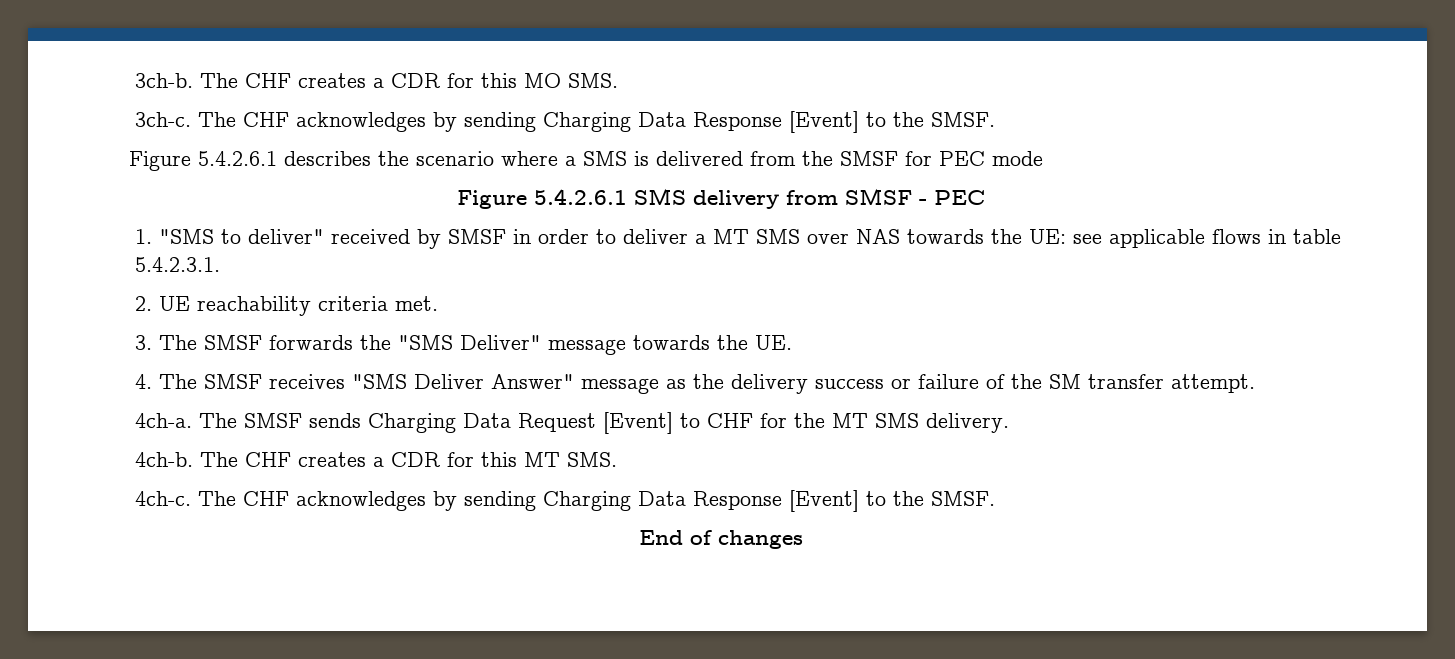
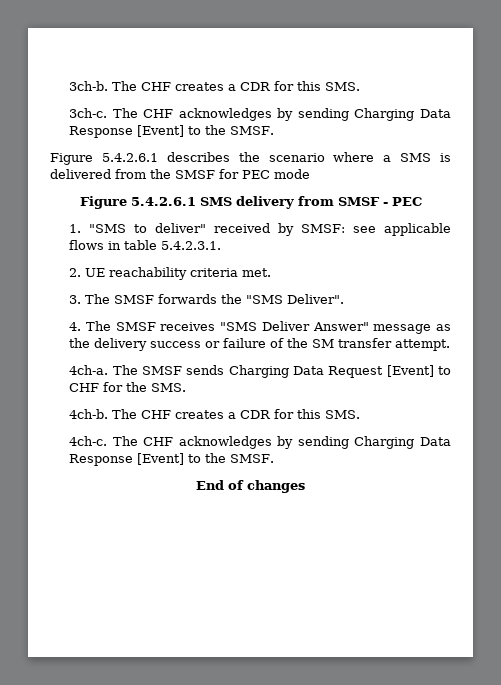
[523,73,561,88] MO -> (322, 86) none
[447,229,1066,244] SMSF in order to deliver a MT SMS over NAS towards the UE: -> [301,224,346,233] SMSF:
[459,335,792,355] Deliver" message towards the UE. -> [287,294,345,304] Deliver".
[831,413,1009,433] MT SMS delivery. -> [151,383,187,392] SMS.
[523,452,560,467] MT -> (322, 414) none

